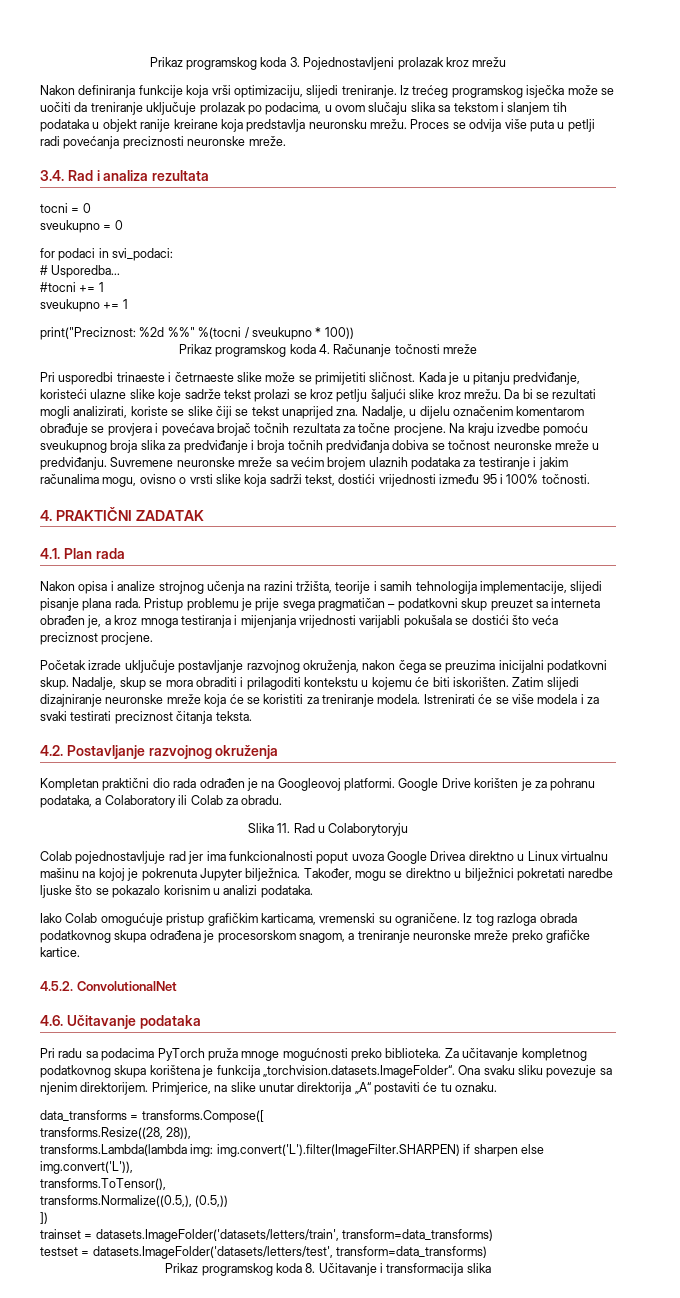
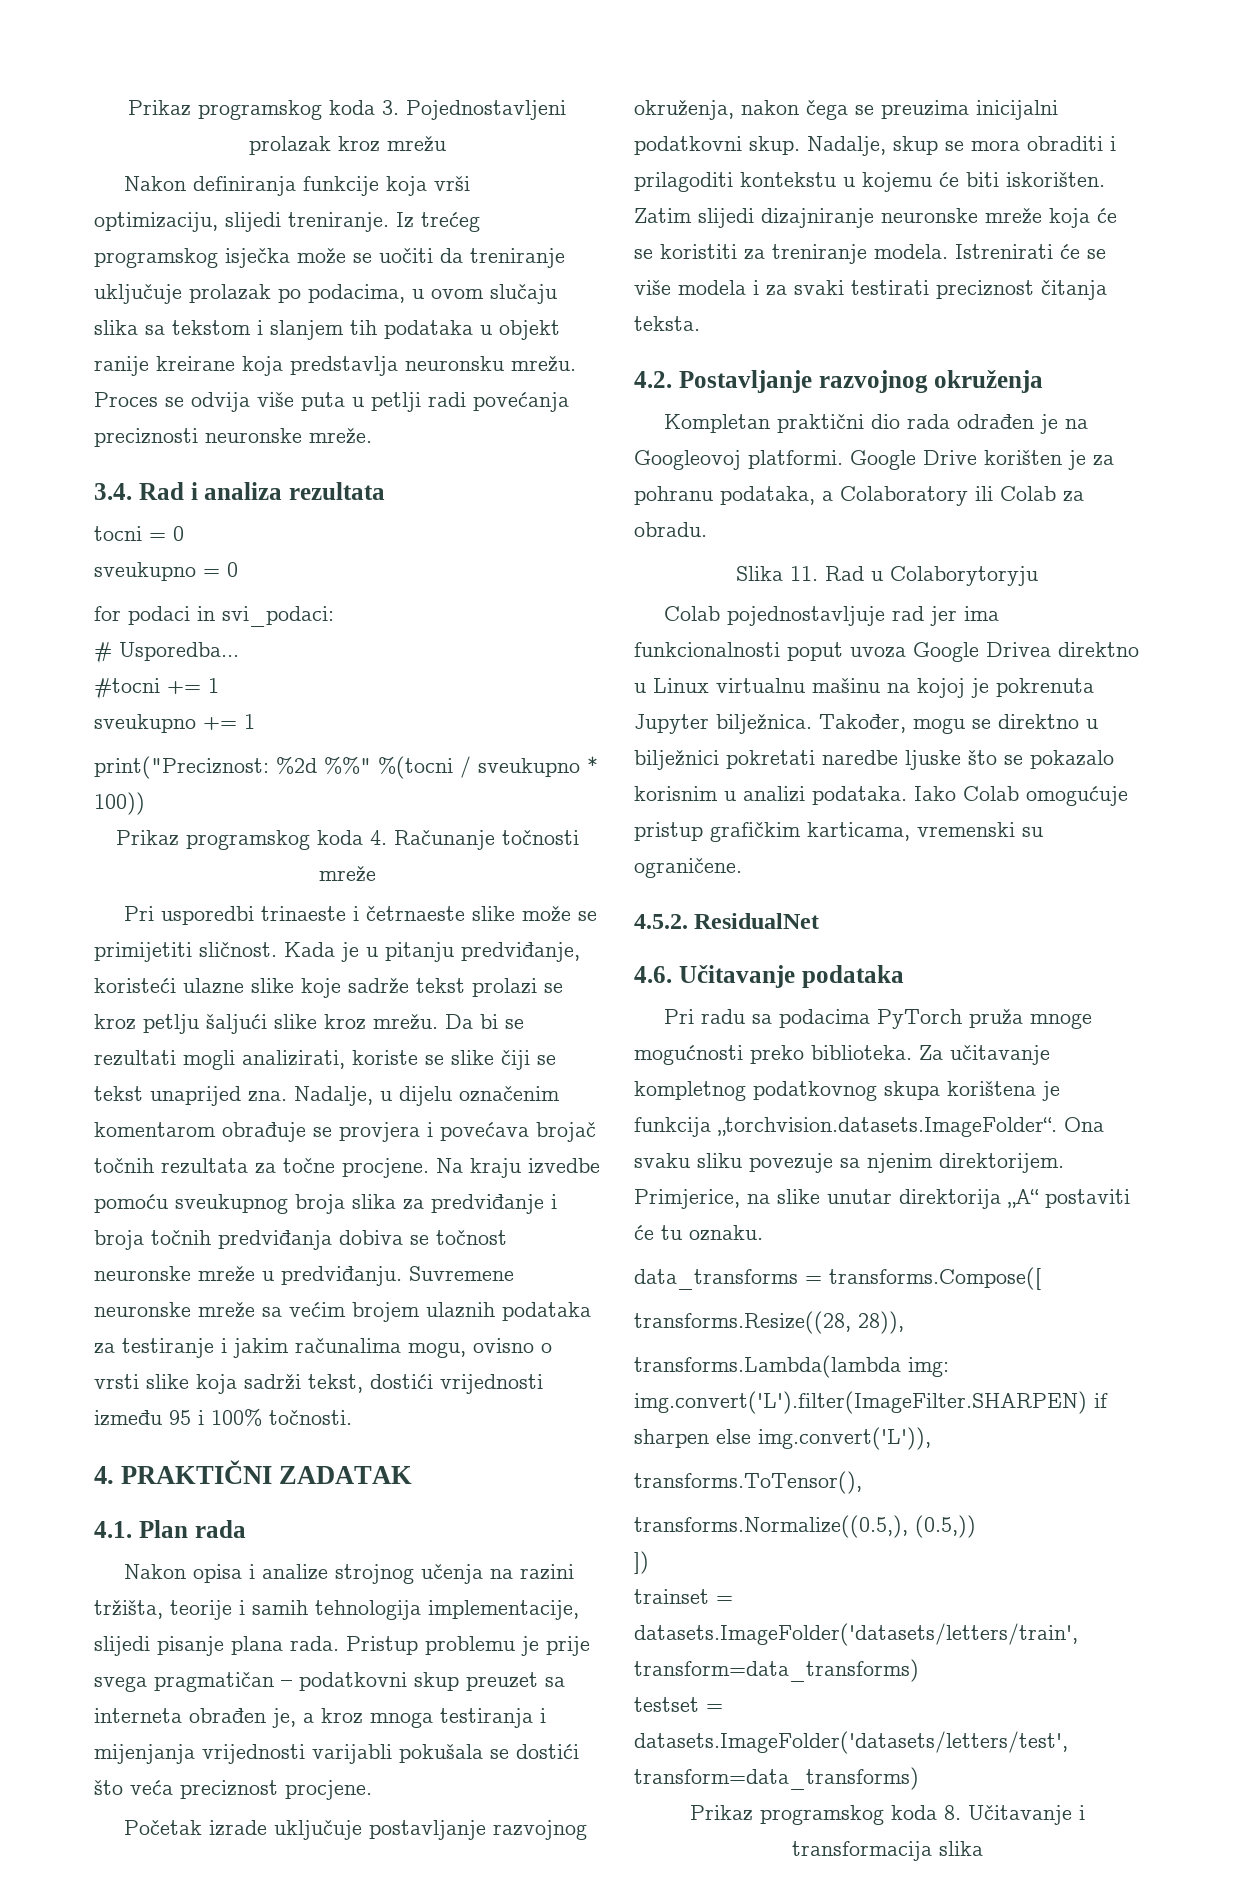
(313, 891) // -> (907, 795) none
[463,913,577,926] [40,930,591,943] [40,947,80,957] Iz tog razloga obrada podatkovnog skupa odrađena je procesorskom snagom, a treniranje neuronske mreže preko grafičke kartice. -> (742, 868) none
[76,981,177,991] ConvolutionalNet -> [694,913,820,929] ResidualNet

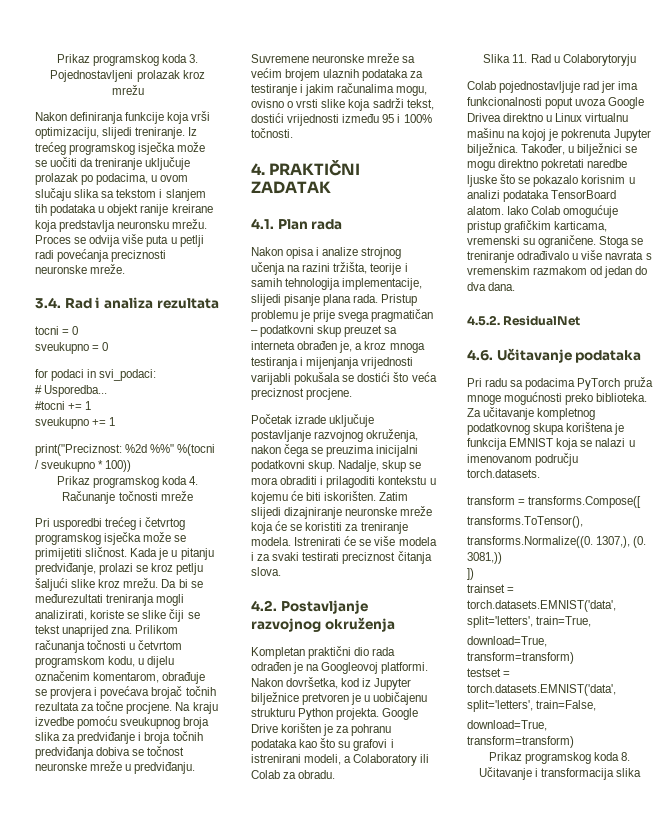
[261,906,516,921] trinaeste i četrnaeste slike -> [105,517,186,530] [35,532,142,545] trećeg i četvrtog programskog isječka
[94,978,465,998] koristeći ulazne slike koje sadrže tekst -> (96, 569) none
[94,1050,176,1066] rezultati -> [35,594,155,606] međurezultati treniranja
[294,1086,373,1106] Nadalje, -> [135,625,179,634] [35,640,183,653] [35,656,136,668] Prilikom računanja točnosti u četvrtom programskom kodu,
[94,1122,216,1137] komentarom -> [93,672,160,683] komentarom,
[634,316,700,331] teksta. -> [251,567,281,576] slova.
(843, 459) none -> [251,677,412,690] [251,692,428,705] [251,708,380,720] Nakon dovršetka, kod iz Jupyter bilježnice pretvoren je u uobičajenu strukturu Python projekta.
[720,486,815,505] podataka, -> [251,738,394,751] [251,754,342,765] podataka kao što su grafovi i istrenirani modeli,
[913,714,1098,734] [634,750,719,770] mogu se direktno u bilježnici -> [568,143,638,156] [467,159,539,171] u bilježnici se mogu direktno
[812,786,907,805] podataka. -> [503,190,617,202] [467,206,504,215] podataka TensorBoard alatom.
(742, 868) none -> [599,236,644,248] [467,250,652,263] [467,266,648,278] [467,282,516,291] Stoga se treniranje odrađivalo u više navrata s vremenskim razmakom od jedan do dva dana.
[718,1117,1104,1137] [634,1153,1064,1173] [634,1189,1130,1209] [634,1225,763,1241] [634,1267,1041,1290] [634,1311,904,1334] [634,1355,949,1378] [634,1391,1108,1414] [634,1427,931,1450] [634,1471,862,1494] [634,1515,976,1538] [634,1551,649,1574] [634,1589,733,1604] [634,1623,1078,1646] [634,1659,919,1682] [634,1697,723,1712] [634,1731,1068,1754] [634,1767,919,1790] „torchvision.datasets.ImageFolder“. Ona svaku sliku povezuje sa njenim direktorijem. Primjerice, na slike unutar direktorija „A“ postaviti će tu oznaku. // data_transforms = transforms.Compose([ // transforms.Resize((28, 28)), // transforms.Lambda(lambda img: img.convert('L').filter(ImageFilter.SHARPEN) if sharpen else img.convert('L')), // transforms.ToTensor(), // transforms.Normalize((0.5,), (0.5,)) // ]) // trainset = datasets.ImageFolder('datasets/letters/train', transform=data_transforms) // testset = datasets.ImageFolder('datasets/letters/test', transform=data_transforms) -> [509,438,635,450] [467,453,579,466] [467,469,540,478] [467,496,642,508] [467,516,583,528] [467,536,647,548] [467,552,502,564] [467,568,474,580] [467,584,515,593] [467,600,616,612] [467,616,592,628] [467,636,547,647] [467,652,574,664] [467,668,511,677] [467,684,616,696] [467,700,597,712] [467,720,547,731] [467,736,574,748] EMNIST koja se nalazi u imenovanom području torch.datasets. // transform = transforms.Compose([ // transforms.ToTensor(), // transforms.Normalize((0. 1307,), (0. 3081,)) // ]) // trainset = torch.datasets.EMNIST('data', split='letters', train=True, // download=True, transform=transform) // testset = torch.datasets.EMNIST('data', split='letters', train=False, // download=True, transform=transform)

